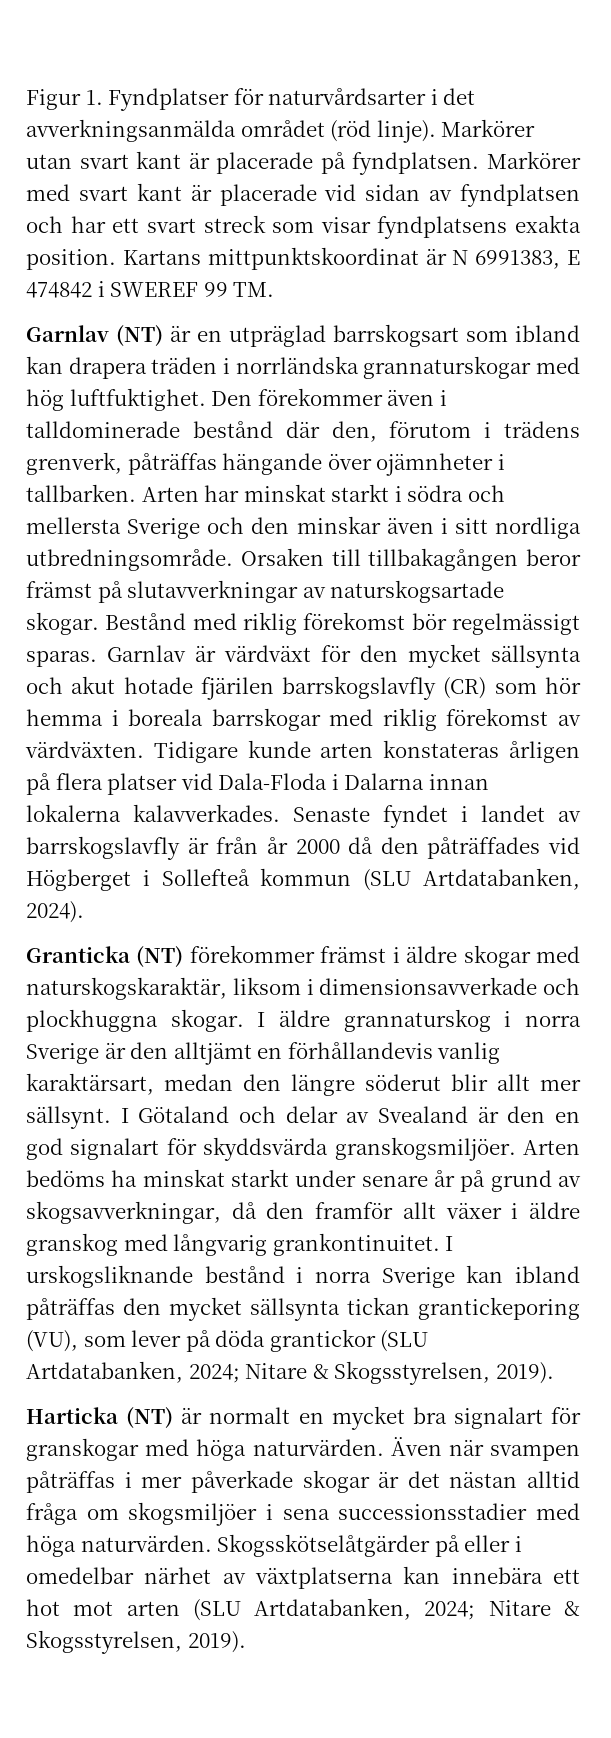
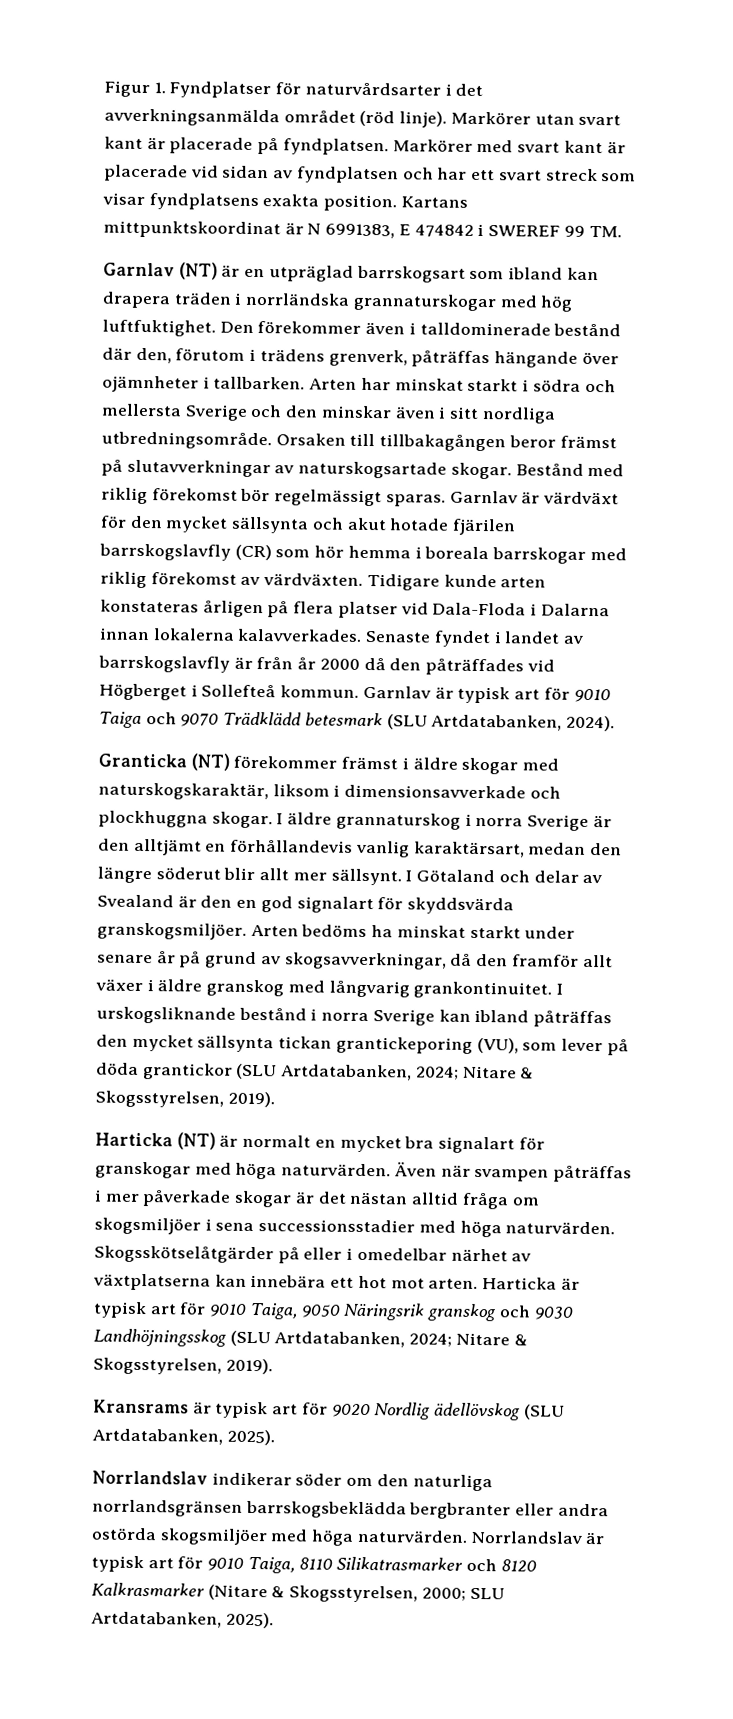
[260,868,352,886] kommun -> [280,685,611,704] [99,711,383,728] kommun. Garnlav är typisk art för 9010 Taiga och 9070 Trädklädd betesmark
[126,1598,580,1621] [26,1630,246,1654] arten (SLU Artdatabanken, 2024; Nitare & Skogsstyrelsen, 2019). -> [428,1277,580,1290] [93,1301,574,1322] [93,1328,528,1348] [93,1357,273,1375] [93,1399,565,1421] [92,1428,275,1446] [92,1470,493,1492] [92,1499,609,1520] [91,1527,606,1546] [91,1555,537,1574] [91,1582,505,1603] [91,1611,274,1629] arten. Harticka är typisk art för 9010 Taiga, 9050 Näringsrik granskog och 9030 Landhöjningsskog (SLU Artdatabanken, 2024; Nitare & Skogsstyrelsen, 2019). // Kransrams är typisk art för 9020 Nordlig ädellövskog (SLU Artdatabanken, 2025). // Norrlandslav indikerar söder om den naturliga norrlandsgränsen barrskogsbeklädda bergbranter eller andra ostörda skogsmiljöer med höga naturvärden. Norrlandslav är typisk art för 9010 Taiga, 8110 Silikatrasmarker och 8120 Kalkrasmarker (Nitare & Skogsstyrelsen, 2000; SLU Artdatabanken, 2025).

